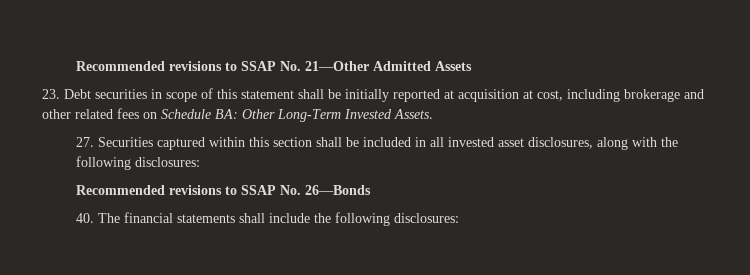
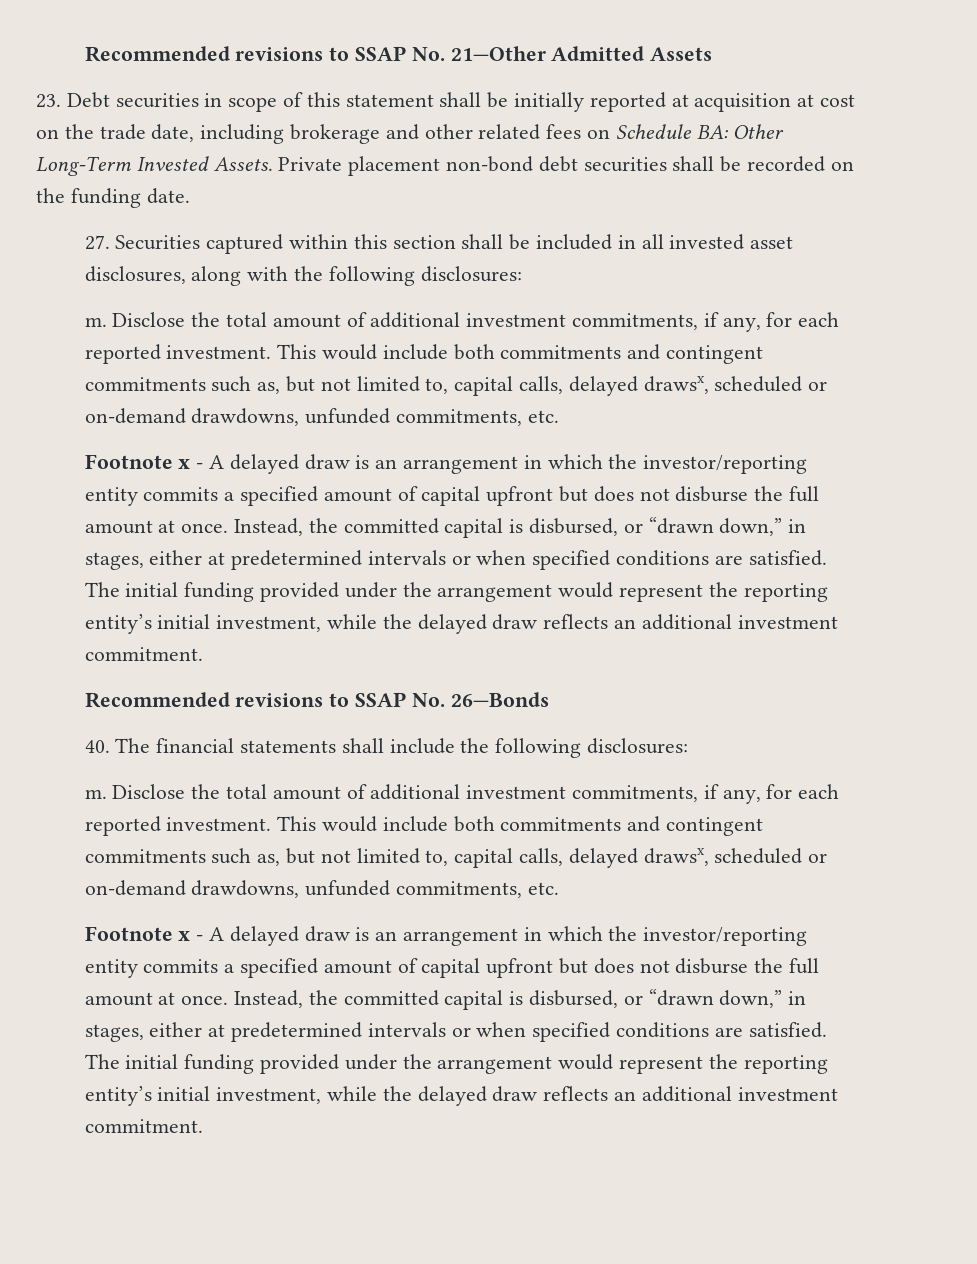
[537,90,563,101] cost, -> [820,94,856,107] [36,124,195,142] cost on the trade date,
(433, 114) none -> [278,156,854,176] [36,188,190,208] Private placement non-bond debt securities shall be recorded on the funding date.
(200, 162) none -> [84,312,840,332] [84,344,764,364] [84,376,828,396] [84,408,559,426] [84,454,808,474] [84,486,820,506] [84,517,807,538] [84,550,827,570] [84,582,828,602] [84,614,838,634] [84,647,203,661] // m. Disclose the total amount of additional investment commitments, if any, for each reported investment. This would include both commitments and contingent commitments such as, but not limited to, capital calls, delayed drawsx, scheduled or on-demand drawdowns, unfunded commitments, etc. // Footnote x - A delayed draw is an arrangement in which the investor/reporting entity commits a specified amount of capital upfront but does not disburse the full amount at once. Instead, the committed capital is disbursed, or “drawn down,” in stages, either at predetermined intervals or when specified conditions are satisfied. The initial funding provided under the arrangement would represent the reporting entity’s initial investment, while the delayed draw reflects an additional investment commitment.
(459, 218) none -> [84,784,840,804] [84,816,764,836] [84,848,828,868] [84,880,559,898] [84,926,808,946] [84,958,820,978] [84,989,807,1010] [84,1022,827,1042] [84,1054,828,1074] [84,1086,838,1106] [84,1119,203,1133] // m. Disclose the total amount of additional investment commitments, if any, for each reported investment. This would include both commitments and contingent commitments such as, but not limited to, capital calls, delayed drawsx, scheduled or on-demand drawdowns, unfunded commitments, etc. // Footnote x - A delayed draw is an arrangement in which the investor/reporting entity commits a specified amount of capital upfront but does not disburse the full amount at once. Instead, the committed capital is disbursed, or “drawn down,” in stages, either at predetermined intervals or when specified conditions are satisfied. The initial funding provided under the arrangement would represent the reporting entity’s initial investment, while the delayed draw reflects an additional investment commitment.

